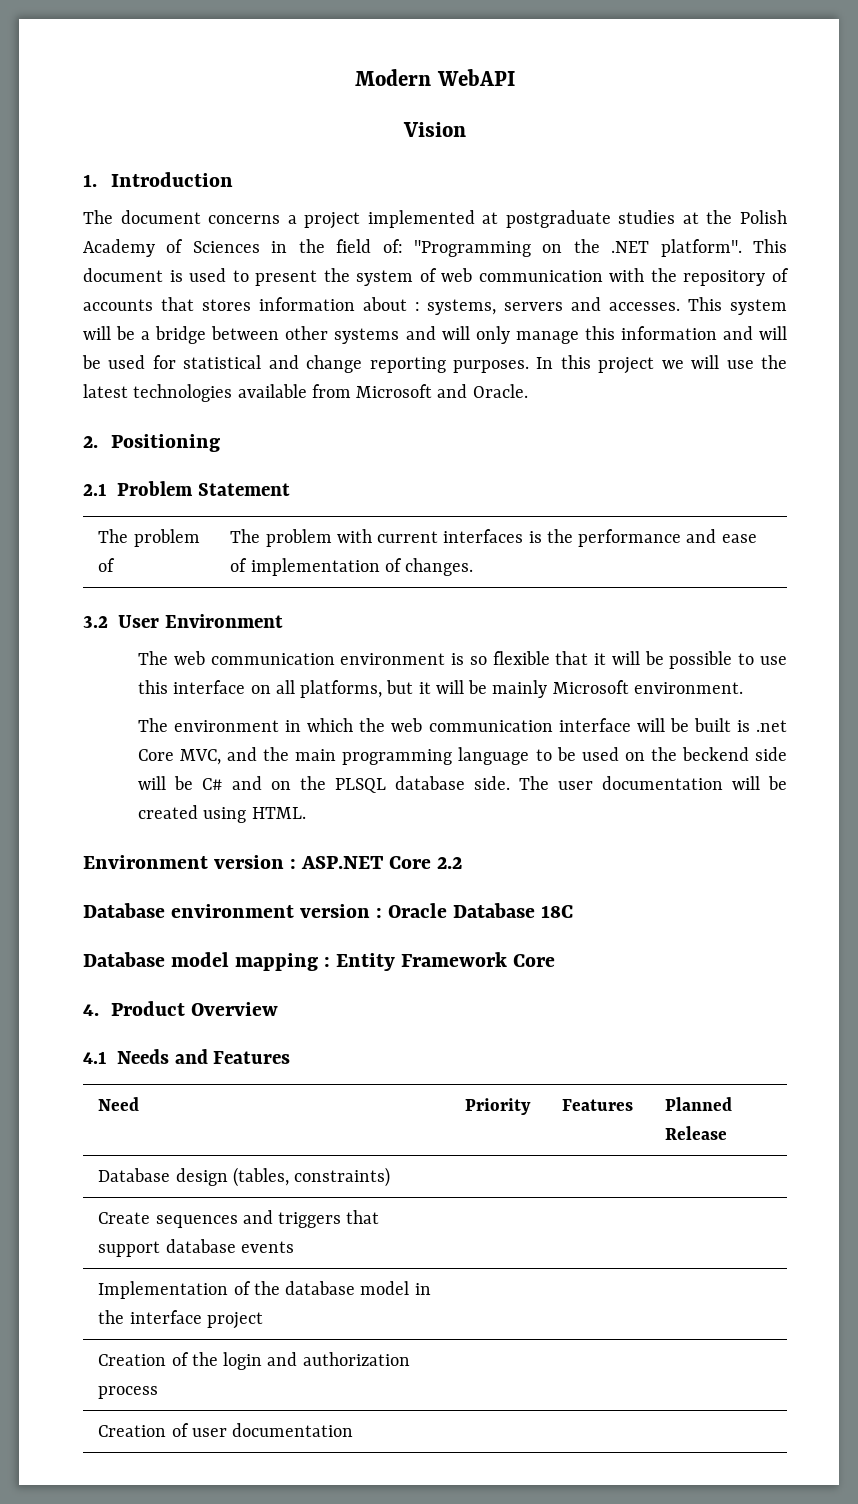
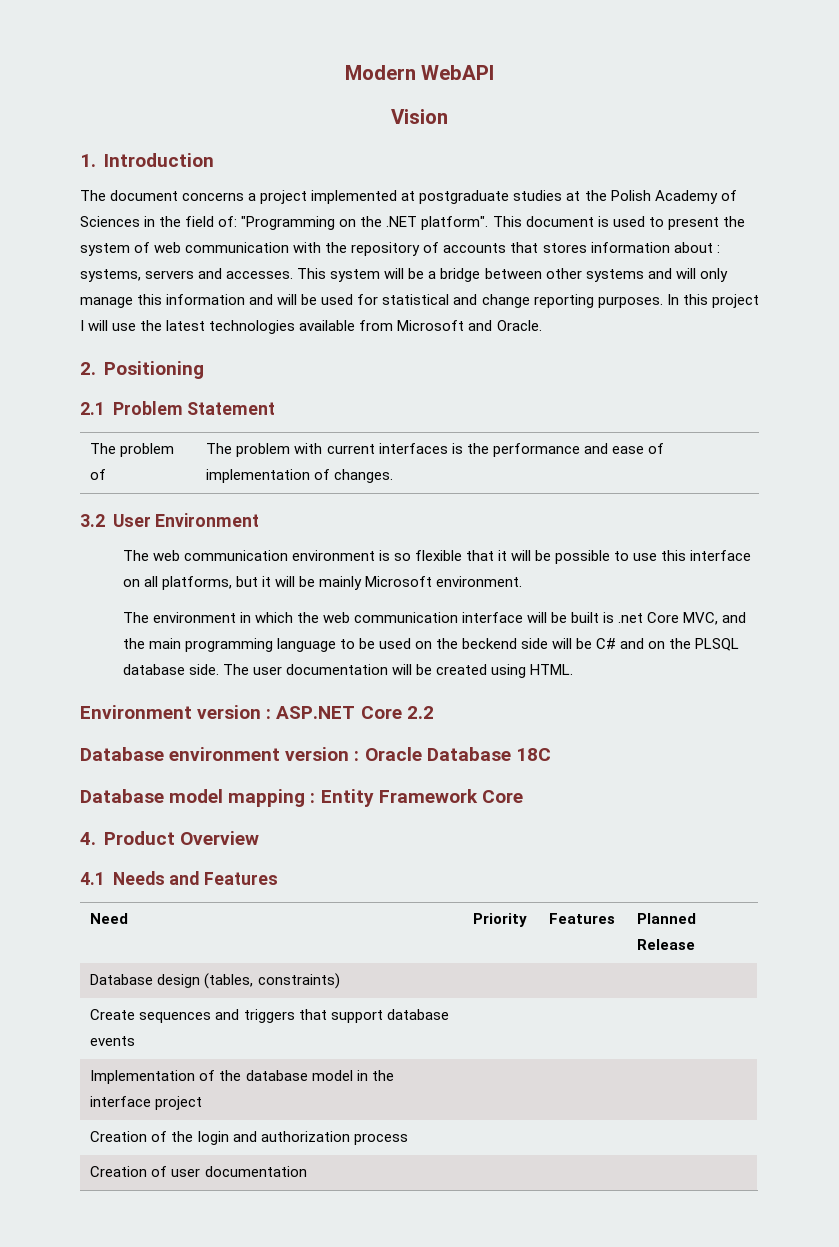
[661,360,684,369] we -> [80,320,84,331] I

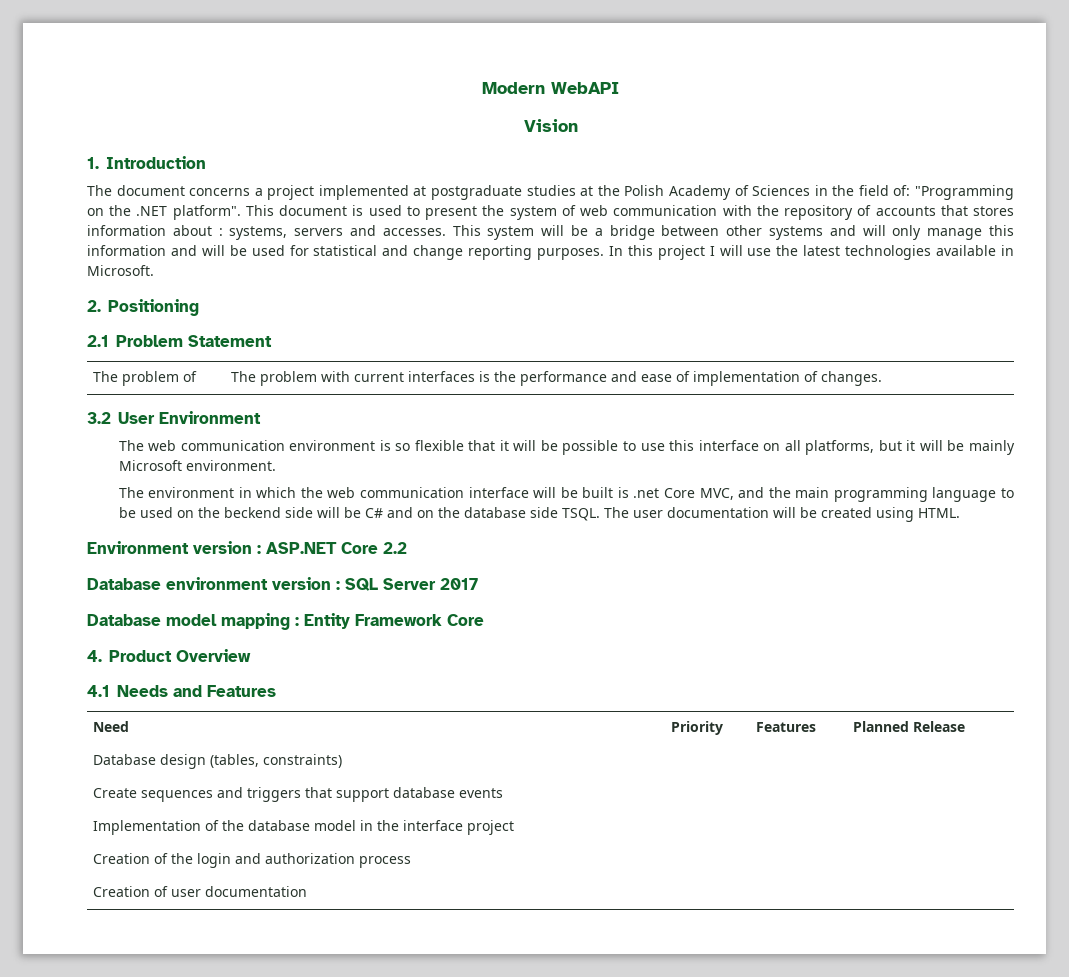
[359,320,542,331] from Microsoft and Oracle. -> [1001,245,1015,256] [87,265,154,276] in Microsoft.
[695,638,740,651] [122,664,219,675] PLSQL database side. -> [463,507,600,521] database side TSQL.
[364,747,551,761] Oracle Database 18C -> [345,578,478,591] SQL Server 2017

